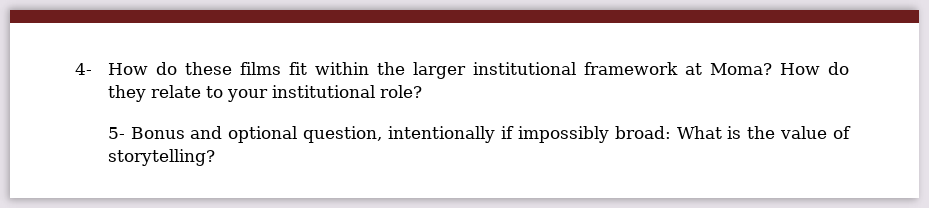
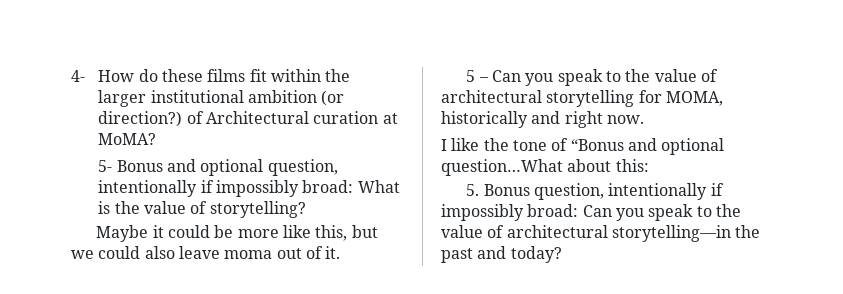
[583,62,849,75] [107,85,422,102] framework at Moma? How do they relate to your institutional role? -> [248,90,345,106] [98,111,398,127] [98,133,157,145] ambition (or direction?) of Architectural curation at MoMA?
(215, 157) none -> [96,225,378,242] [71,246,341,259] [466,69,718,86] [441,90,723,107] [441,111,644,128] [441,138,725,155] [441,159,649,176] [466,183,724,200] [441,204,741,221] [441,225,761,242] [441,246,562,263] // Maybe it could be more like this, but we could also leave moma out of it. // 5 – Can you speak to the value of architectural storytelling for MOMA, historically and right now. // I like the tone of “Bonus and optional question…What about this: // 5. Bonus question, intentionally if impossibly broad: Can you speak to the value of architectural storytelling—in the past and today?

